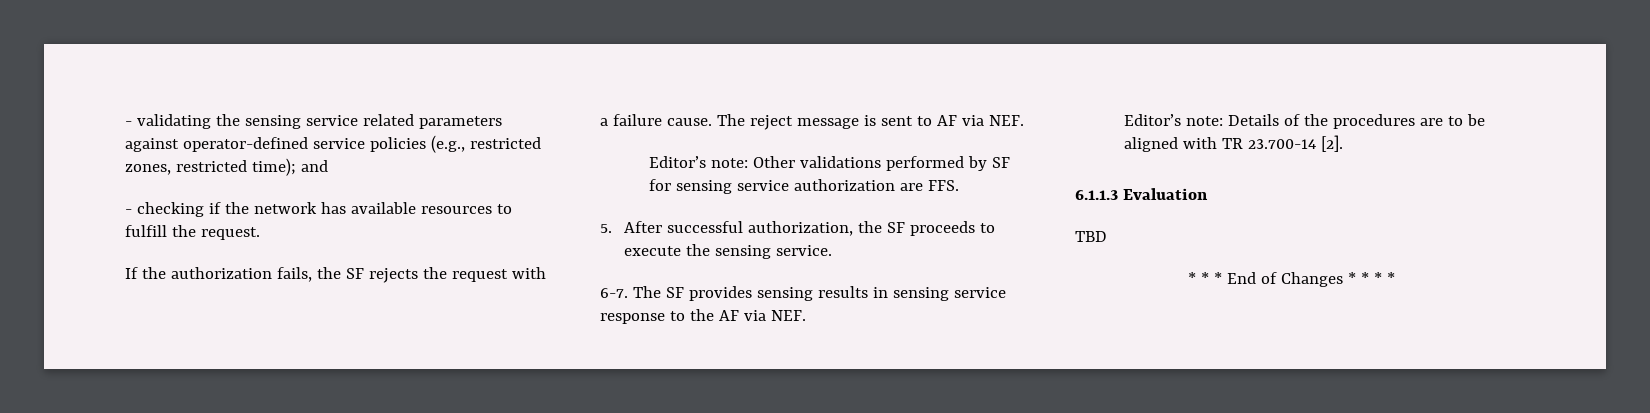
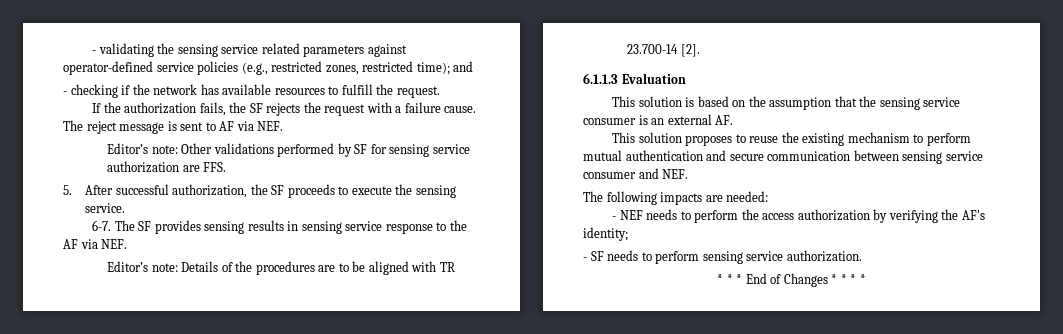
[1075,231,1107,242] TBD -> [612,96,961,110] [583,114,734,125] [612,132,971,146] [583,150,983,164] [583,168,689,179] [583,191,769,205] [612,209,985,223] [583,227,628,241] [583,250,862,264] This solution is based on the assumption that the sensing service consumer is an external AF. // This solution proposes to reuse the existing mechanism to perform mutual authentication and secure communication between sensing service consumer and NEF. // The following impacts are needed: // - NEF needs to perform the access authorization by verifying the AF's identity; // - SF needs to perform sensing service authorization.

